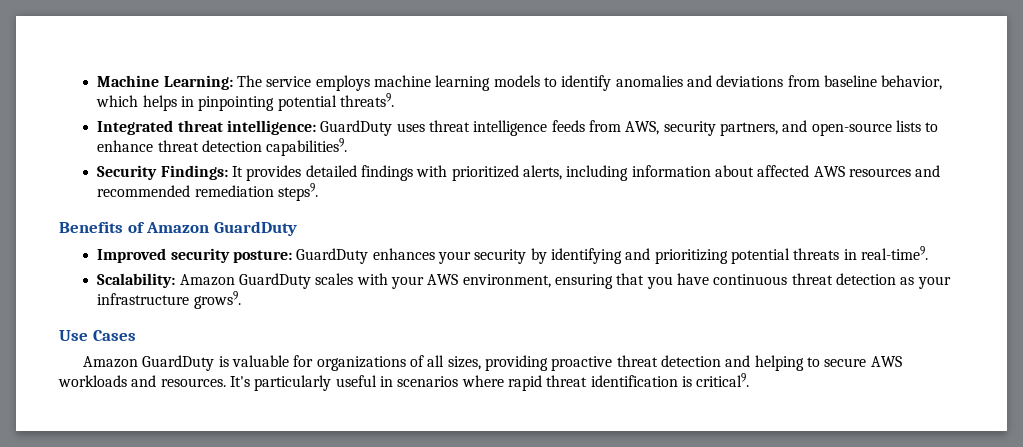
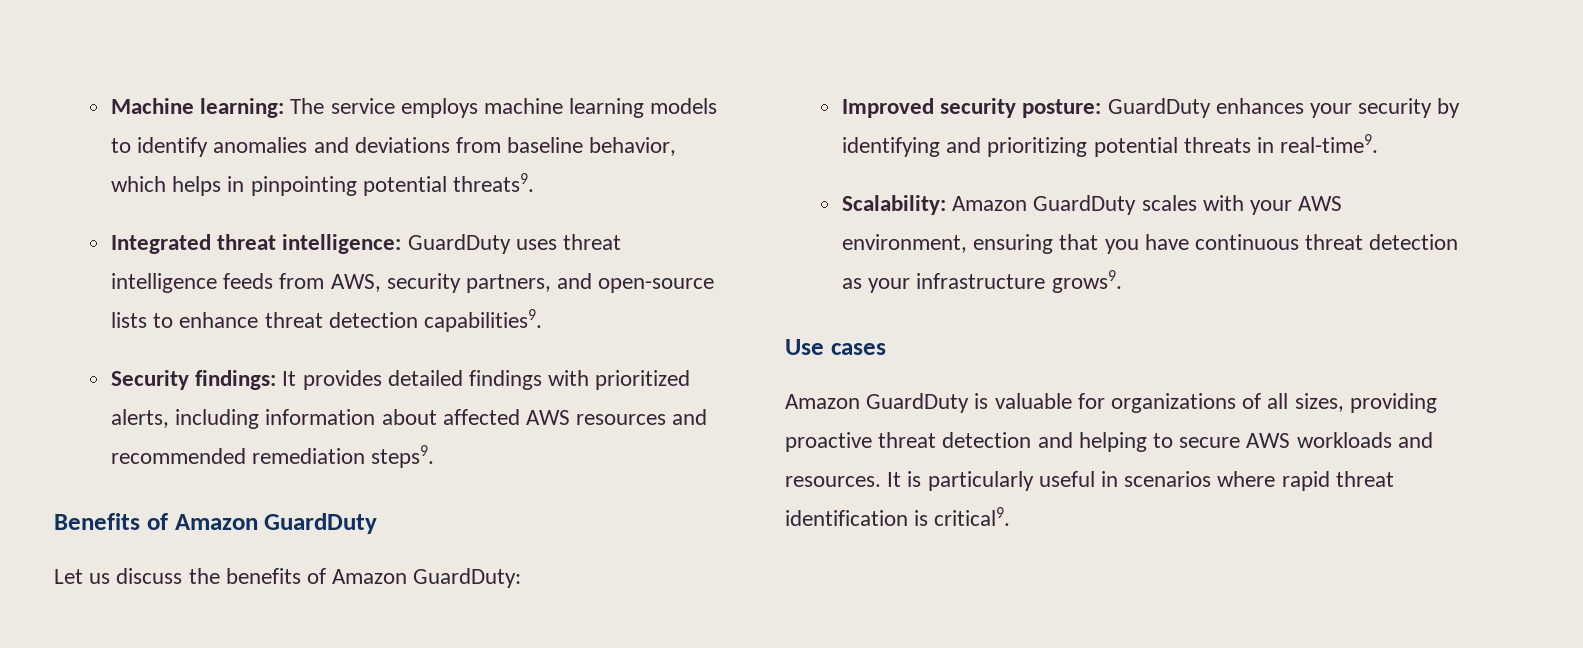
[163,75,233,90] Learning: -> [200,98,285,118] learning:
[160,165,228,180] Findings: -> [195,370,277,390] findings:
(297, 228) none -> [54,568,522,588] // Let us discuss the benefits of Amazon GuardDuty:
[92,330,136,341] Cases -> [830,343,886,355] cases
[229,376,250,387] It's -> [887,471,922,487] It is

